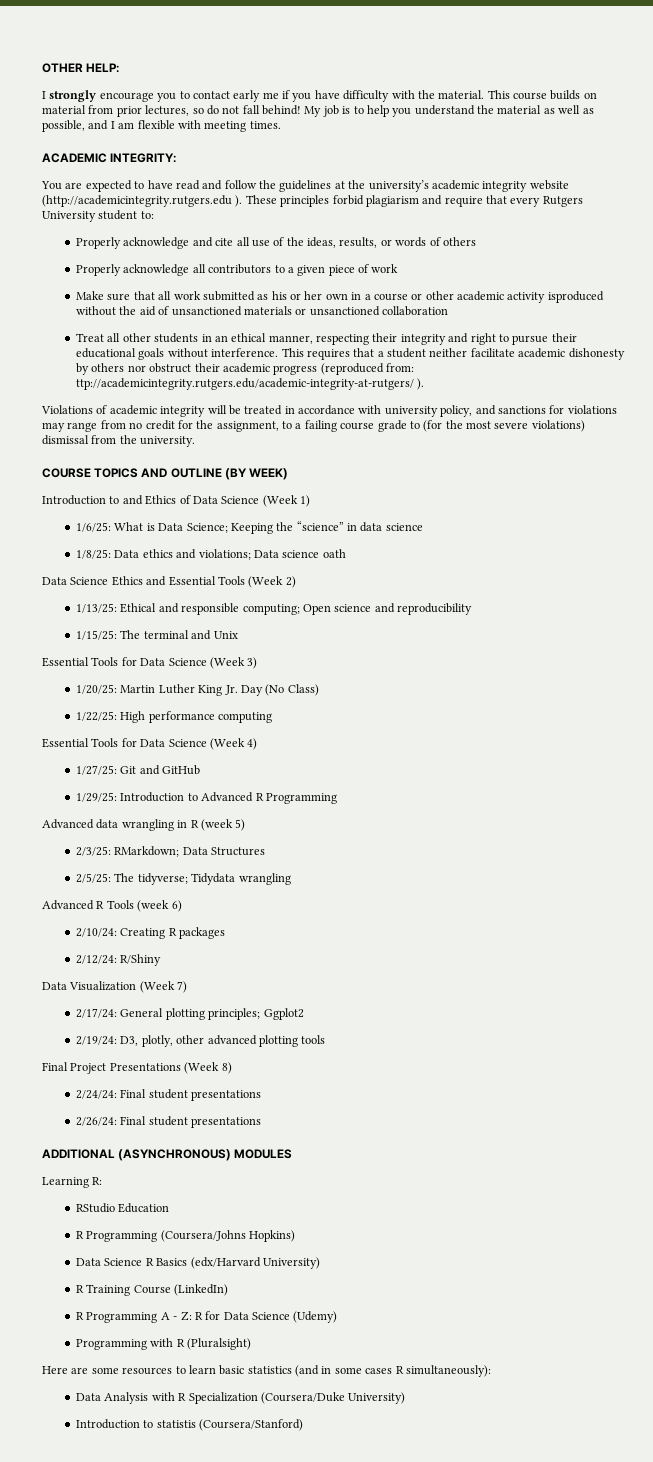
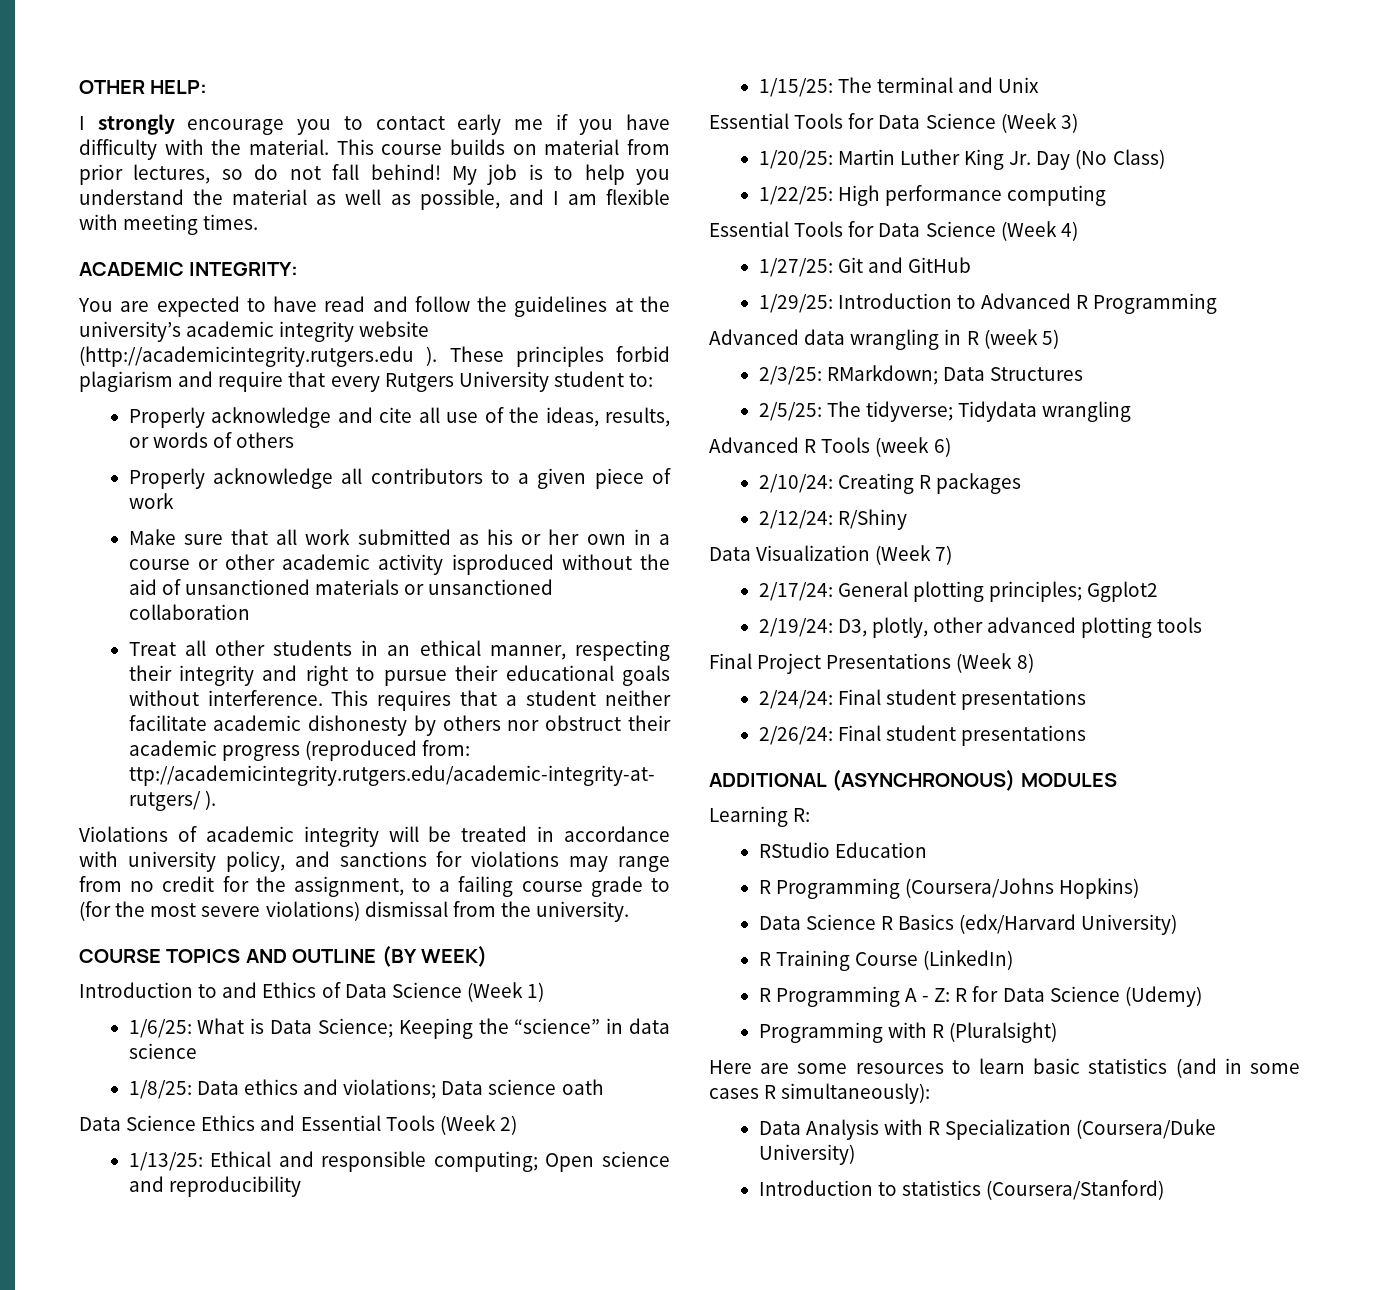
[156,1420,196,1428] statistis -> [901,1180,981,1196] statistics

